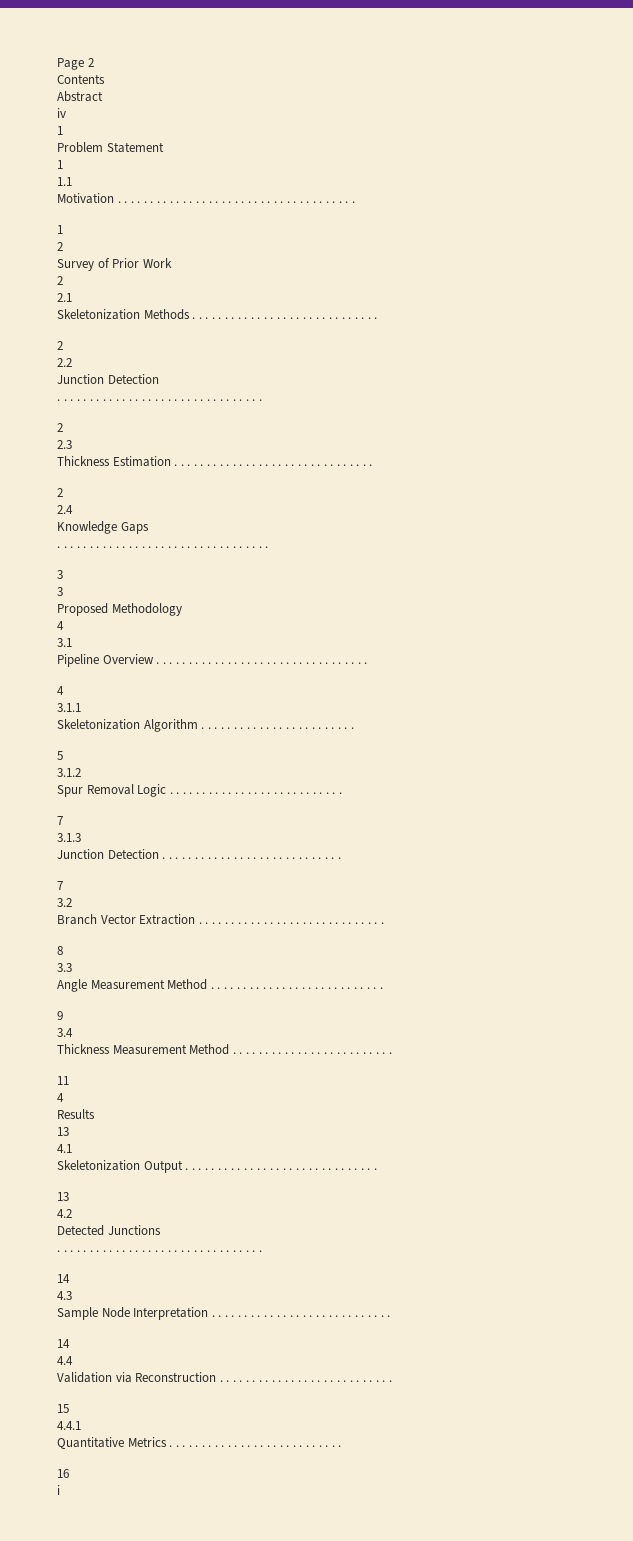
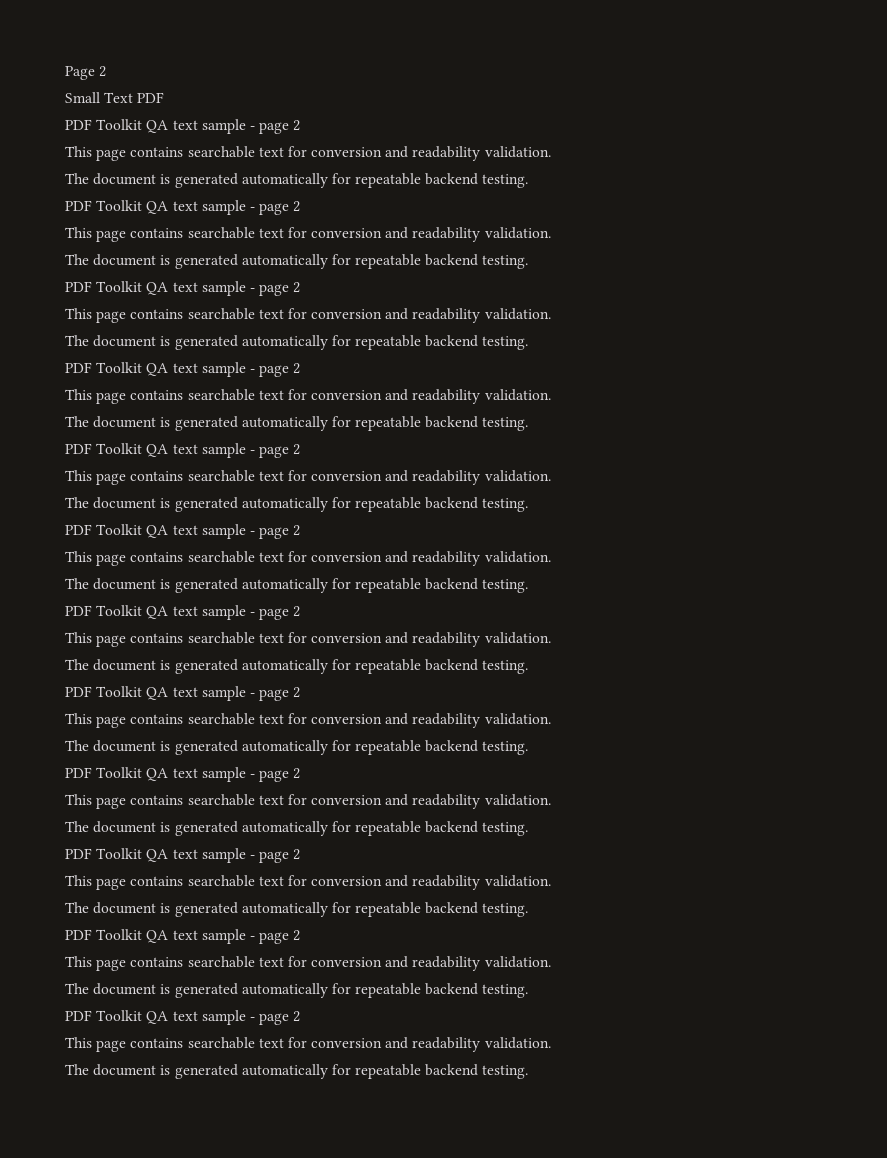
[57,74,105,84] [57,91,103,102] [57,108,66,118] [57,126,63,135] [57,142,164,153] [57,160,63,169] [57,177,72,186] [57,193,355,204] [57,225,63,234] [57,242,63,251] [57,258,172,271] [57,276,63,285] [57,293,72,302] [57,309,378,320] [57,341,63,350] [57,358,72,367] [57,374,159,384] [57,399,262,401] [57,423,63,432] [57,440,72,449] [57,456,373,467] [57,488,63,497] [57,505,73,514] [57,521,149,534] [57,546,269,548] [57,570,63,579] [57,587,63,596] [57,603,182,616] [57,621,64,630] [57,638,72,647] [57,654,368,667] [57,686,64,695] [57,703,81,712] [57,719,354,732] [57,751,63,760] [57,768,81,777] [57,784,342,797] [57,816,63,825] [57,833,81,842] [57,849,341,859] [57,881,63,890] [57,898,72,907] [57,914,384,925] [57,946,63,955] [57,963,72,972] [57,979,383,992] [57,1011,63,1020] [57,1028,73,1037] [57,1044,392,1055] [57,1076,69,1085] [57,1093,64,1102] [57,1109,95,1119] [57,1127,69,1136] [57,1144,72,1153] [57,1160,377,1173] [57,1192,69,1201] [57,1209,72,1218] [57,1225,161,1236] [57,1250,262,1252] [57,1274,70,1283] [57,1291,72,1300] [57,1307,391,1320] [57,1339,70,1348] [57,1356,73,1365] [57,1372,392,1383] [57,1404,69,1413] [57,1421,81,1430] [57,1437,342,1449] [57,1469,69,1478] [57,1485,60,1495] Contents // Abstract // iv // 1 // Problem Statement // 1 // 1.1 // Motivation . . . . . . . . . . . . . . . . . . . . . . . . . . . . . . . . . . . . . // 1 // 2 // Survey of Prior Work // 2 // 2.1 // Skeletonization Methods . . . . . . . . . . . . . . . . . . . . . . . . . . . . . // 2 // 2.2 // Junction Detection // . . . . . . . . . . . . . . . . . . . . . . . . . . . . . . . . // 2 // 2.3 // Thickness Estimation . . . . . . . . . . . . . . . . . . . . . . . . . . . . . . . // 2 // 2.4 // Knowledge Gaps // . . . . . . . . . . . . . . . . . . . . . . . . . . . . . . . . . // 3 // 3 // Proposed Methodology // 4 // 3.1 // Pipeline Overview . . . . . . . . . . . . . . . . . . . . . . . . . . . . . . . . . // 4 // 3.1.1 // Skeletonization Algorithm . . . . . . . . . . . . . . . . . . . . . . . . // 5 // 3.1.2 // Spur Removal Logic . . . . . . . . . . . . . . . . . . . . . . . . . . . // 7 // 3.1.3 // Junction Detection . . . . . . . . . . . . . . . . . . . . . . . . . . . . // 7 // 3.2 // Branch Vector Extraction . . . . . . . . . . . . . . . . . . . . . . . . . . . . . // 8 // 3.3 // Angle Measurement Method . . . . . . . . . . . . . . . . . . . . . . . . . . . // 9 // 3.4 // Thickness Measurement Method . . . . . . . . . . . . . . . . . . . . . . . . . // 11 // 4 // Results // 13 // 4.1 // Skeletonization Output . . . . . . . . . . . . . . . . . . . . . . . . . . . . . . // 13 // 4.2 // Detected Junctions // . . . . . . . . . . . . . . . . . . . . . . . . . . . . . . . . // 14 // 4.3 // Sample Node Interpretation . . . . . . . . . . . . . . . . . . . . . . . . . . . . // 14 // 4.4 // Validation via Reconstruction . . . . . . . . . . . . . . . . . . . . . . . . . . . // 15 // 4.4.1 // Quantitative Metrics . . . . . . . . . . . . . . . . . . . . . . . . . . . // 16 // i -> [65,92,165,103] [65,119,301,134] [65,146,551,161] [65,173,529,188] [65,200,301,215] [65,227,551,242] [65,254,529,269] [65,281,301,296] [65,308,551,323] [65,335,529,350] [65,362,301,377] [65,389,551,404] [65,416,529,431] [65,443,301,458] [65,470,551,485] [65,497,529,512] [65,524,301,539] [65,551,551,566] [65,578,529,593] [65,605,301,620] [65,632,551,647] [65,659,529,674] [65,686,301,701] [65,713,551,728] [65,740,529,755] [65,767,301,782] [65,794,551,809] [65,821,529,836] [65,848,301,863] [65,875,551,890] [65,902,529,917] [65,929,301,944] [65,956,551,971] [65,983,529,998] [65,1010,301,1025] [65,1037,551,1052] [65,1064,529,1079] Small Text PDF // PDF Toolkit QA text sample - page 2 // This page contains searchable text for conversion and readability validation. // The document is generated automatically for repeatable backend testing. // PDF Toolkit QA text sample - page 2 // This page contains searchable text for conversion and readability validation. // The document is generated automatically for repeatable backend testing. // PDF Toolkit QA text sample - page 2 // This page contains searchable text for conversion and readability validation. // The document is generated automatically for repeatable backend testing. // PDF Toolkit QA text sample - page 2 // This page contains searchable text for conversion and readability validation. // The document is generated automatically for repeatable backend testing. // PDF Toolkit QA text sample - page 2 // This page contains searchable text for conversion and readability validation. // The document is generated automatically for repeatable backend testing. // PDF Toolkit QA text sample - page 2 // This page contains searchable text for conversion and readability validation. // The document is generated automatically for repeatable backend testing. // PDF Toolkit QA text sample - page 2 // This page contains searchable text for conversion and readability validation. // The document is generated automatically for repeatable backend testing. // PDF Toolkit QA text sample - page 2 // This page contains searchable text for conversion and readability validation. // The document is generated automatically for repeatable backend testing. // PDF Toolkit QA text sample - page 2 // This page contains searchable text for conversion and readability validation. // The document is generated automatically for repeatable backend testing. // PDF Toolkit QA text sample - page 2 // This page contains searchable text for conversion and readability validation. // The document is generated automatically for repeatable backend testing. // PDF Toolkit QA text sample - page 2 // This page contains searchable text for conversion and readability validation. // The document is generated automatically for repeatable backend testing. // PDF Toolkit QA text sample - page 2 // This page contains searchable text for conversion and readability validation. // The document is generated automatically for repeatable backend testing.

